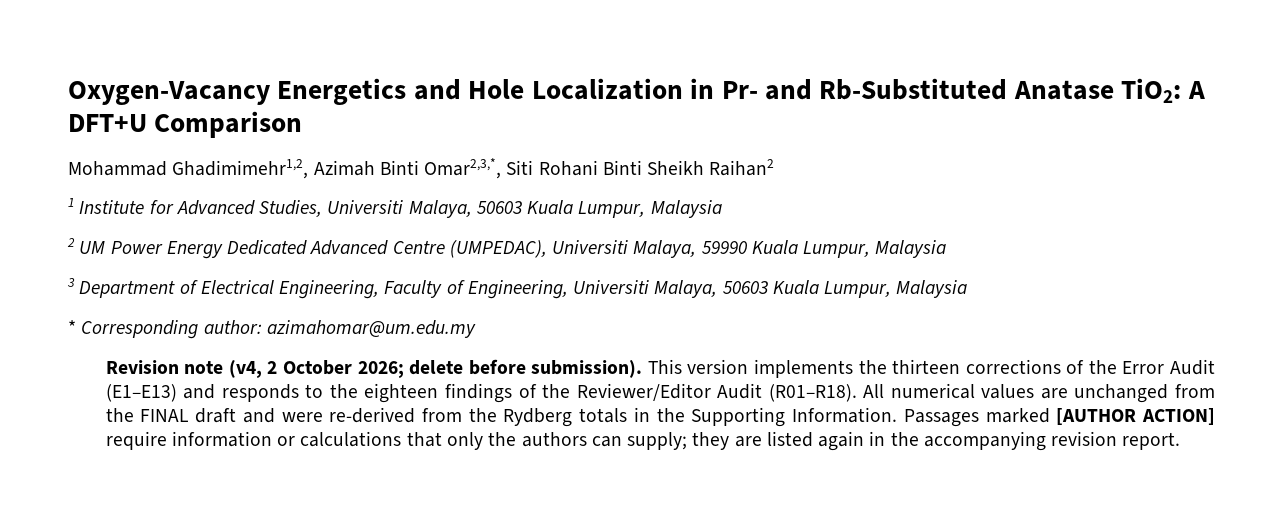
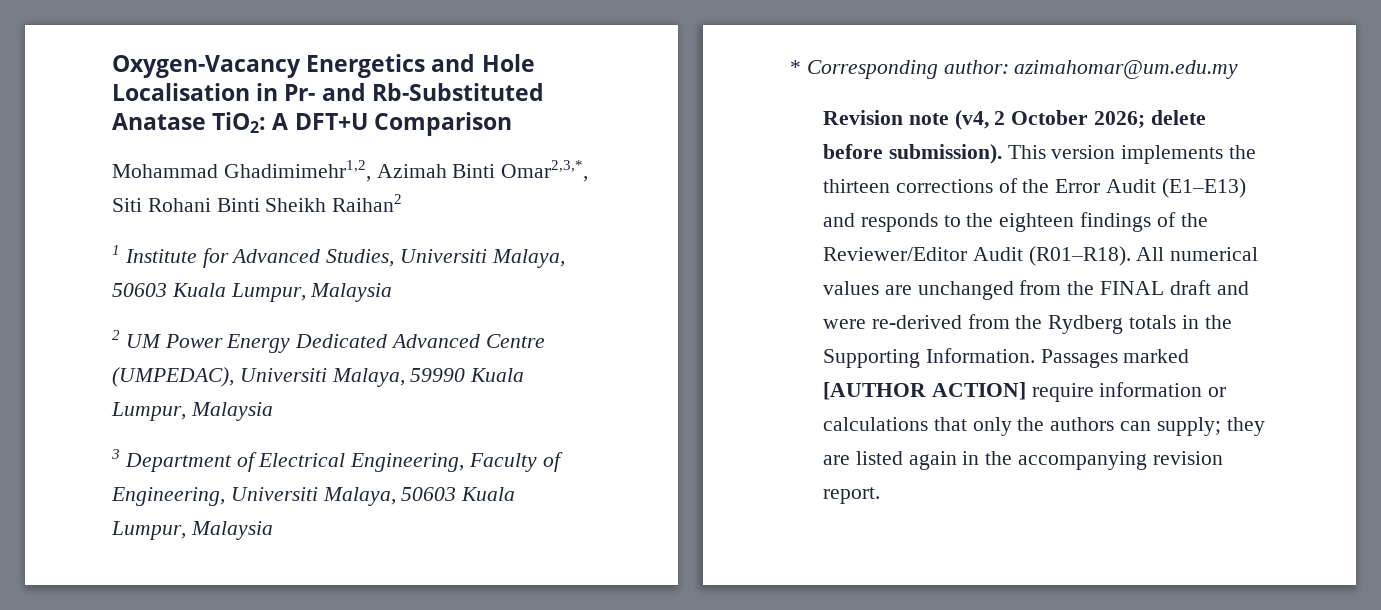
[531,78,683,100] Localization -> [112,83,250,101] Localisation

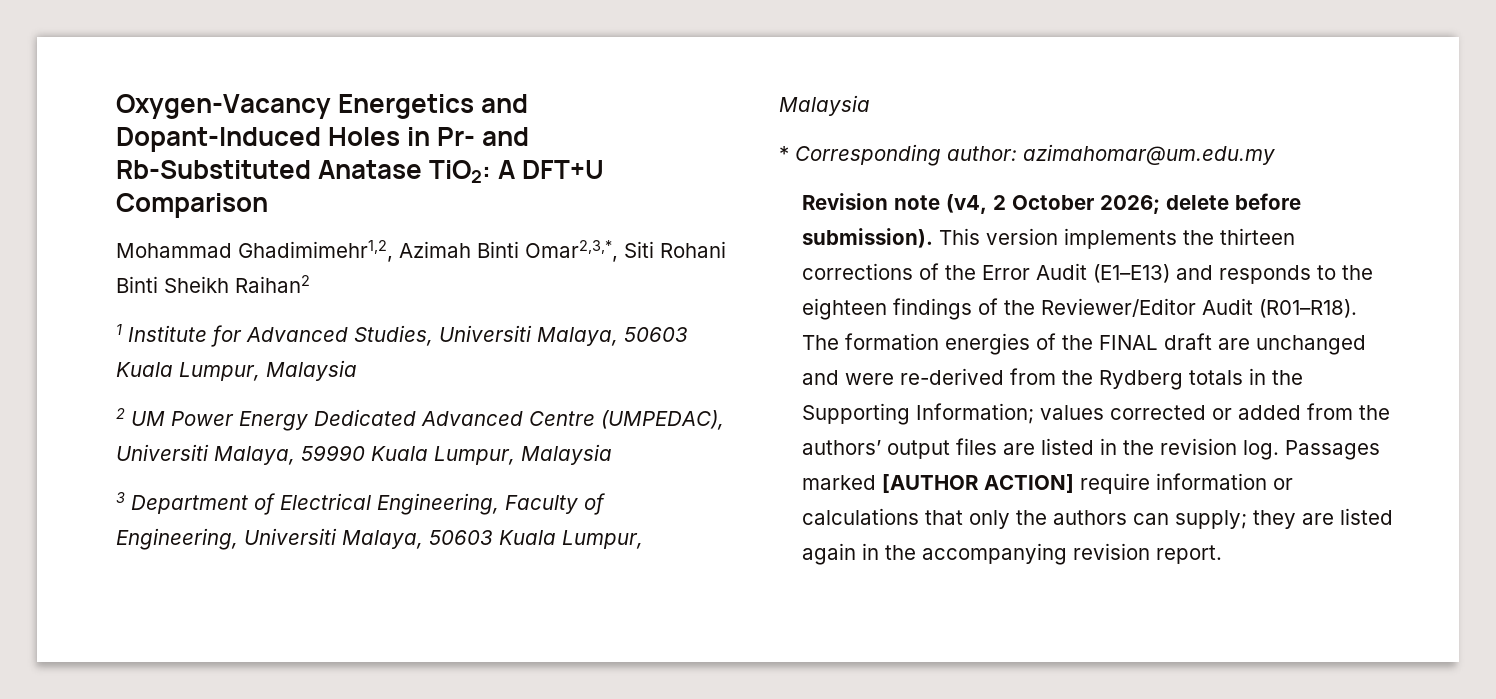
[481,54,535,72] [112,83,250,101] Hole Localisation -> [116,127,401,152] Dopant-Induced Holes
[1136,247,1259,261] [822,280,1062,300] All numerical values are unchanged from -> [801,333,1056,355] The formation energies of
(1211, 287) none -> [1217,335,1366,355] are unchanged
[925,348,1035,363] Information. -> [915,403,1390,424] [801,438,1279,460] Information; values corrected or added from the authors’ output files are listed in the revision log.

